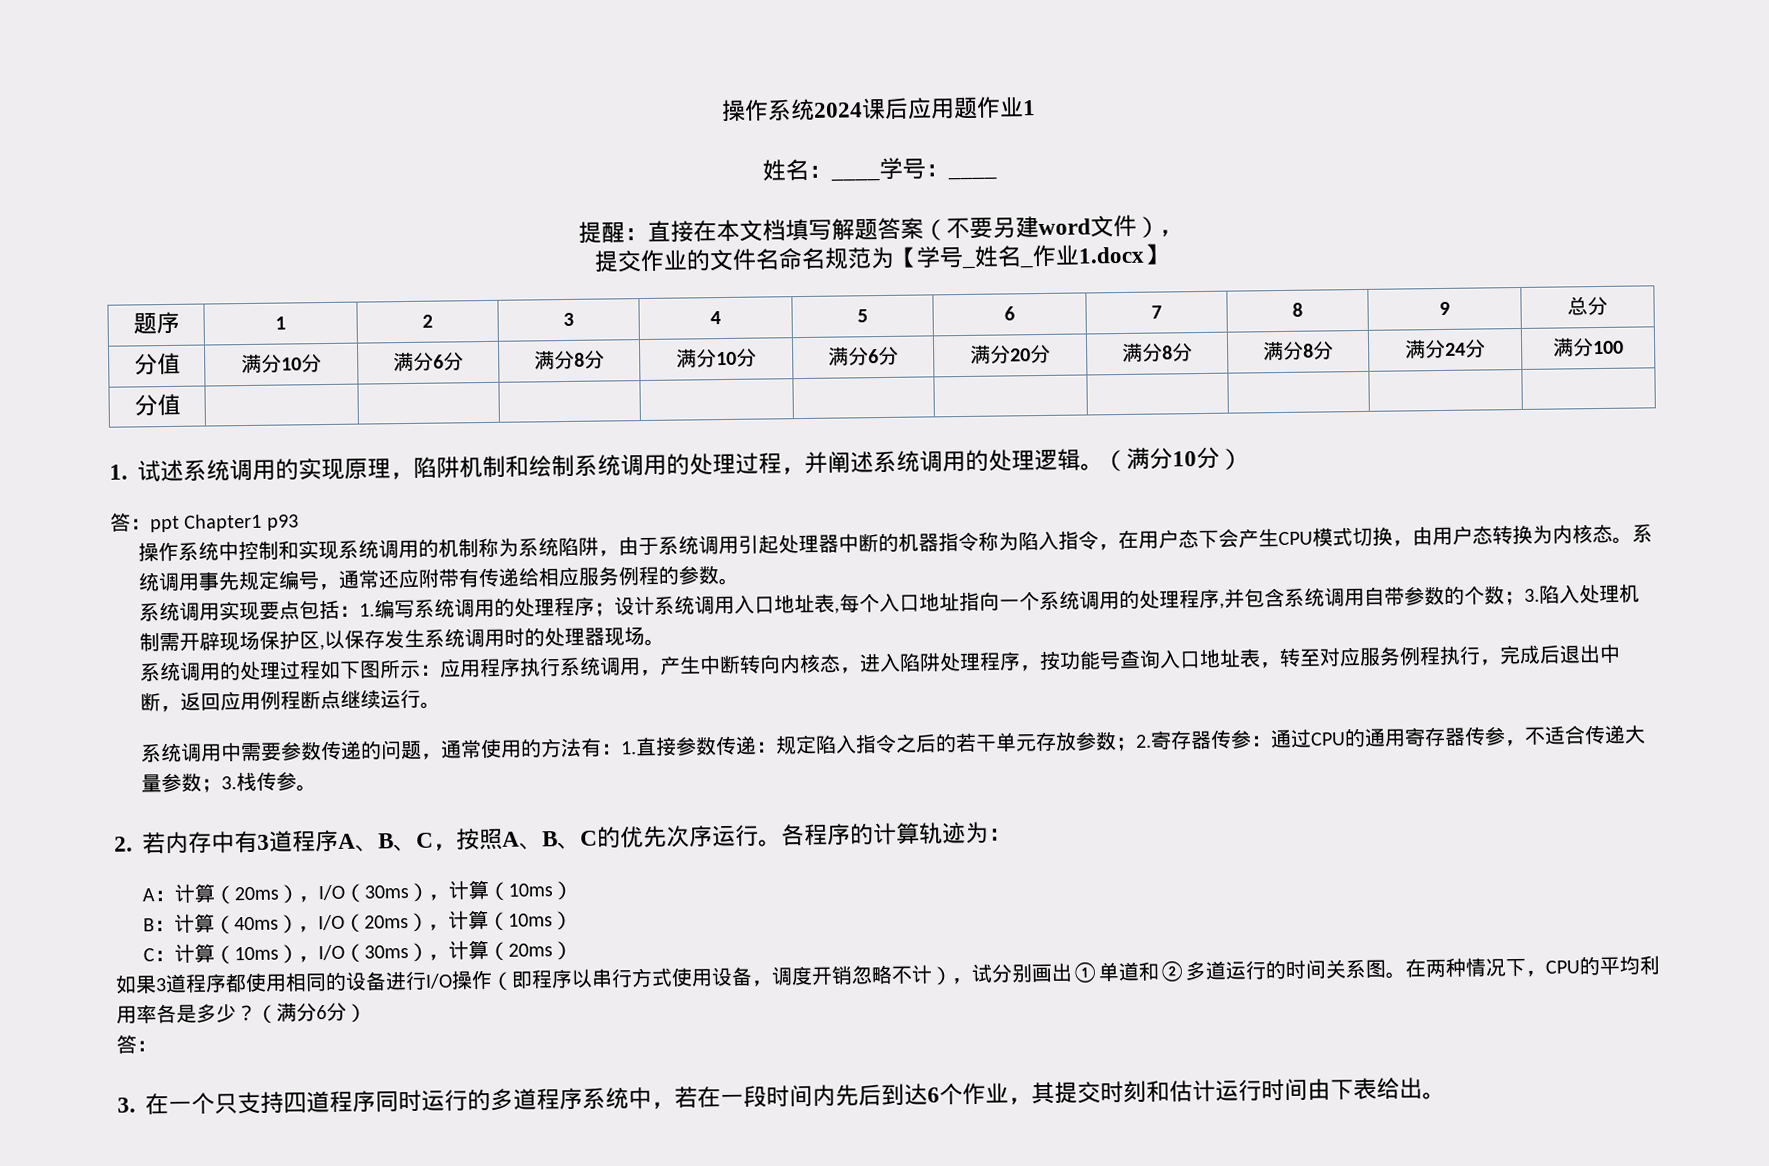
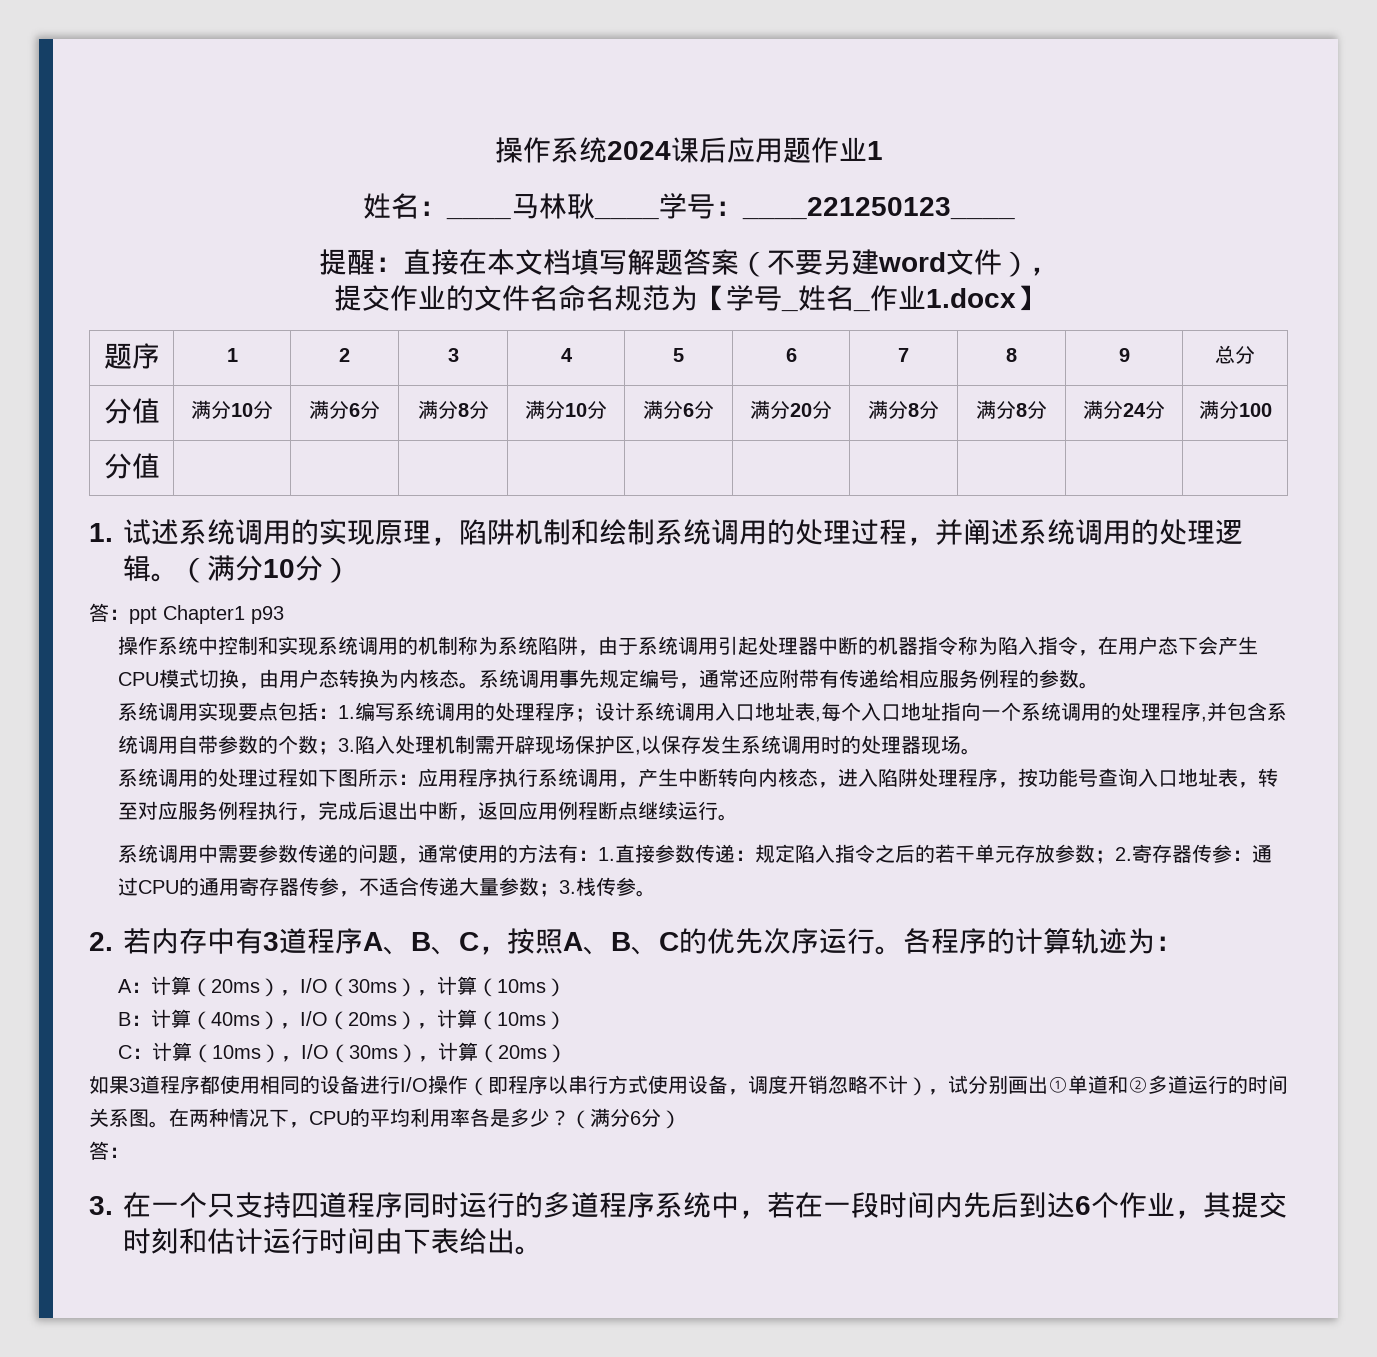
[878,157,997,181] 学号：____ -> [510,193,1015,220] 马林耿____学号：____221250123____

